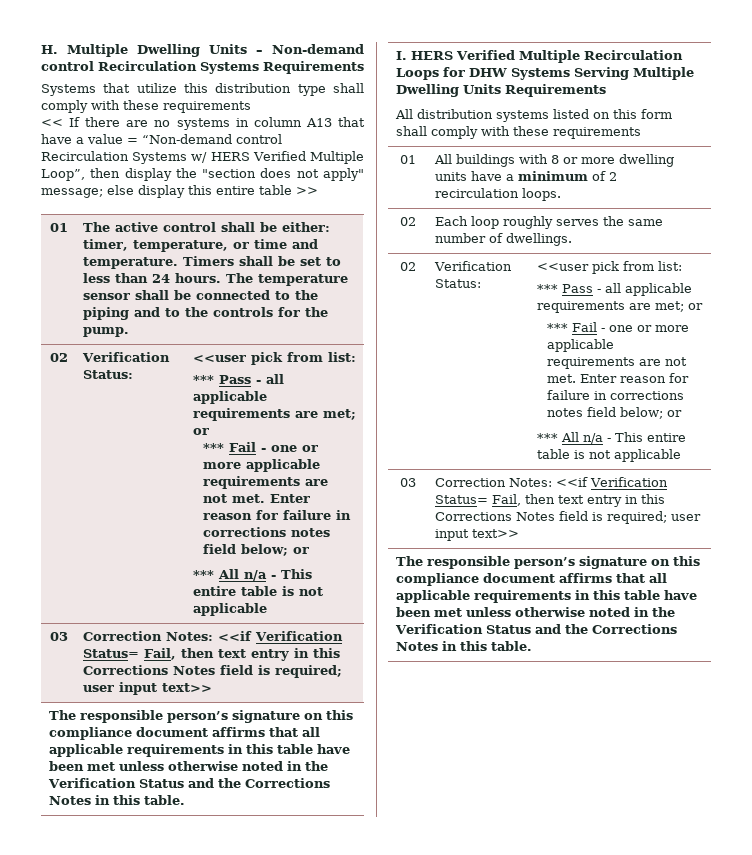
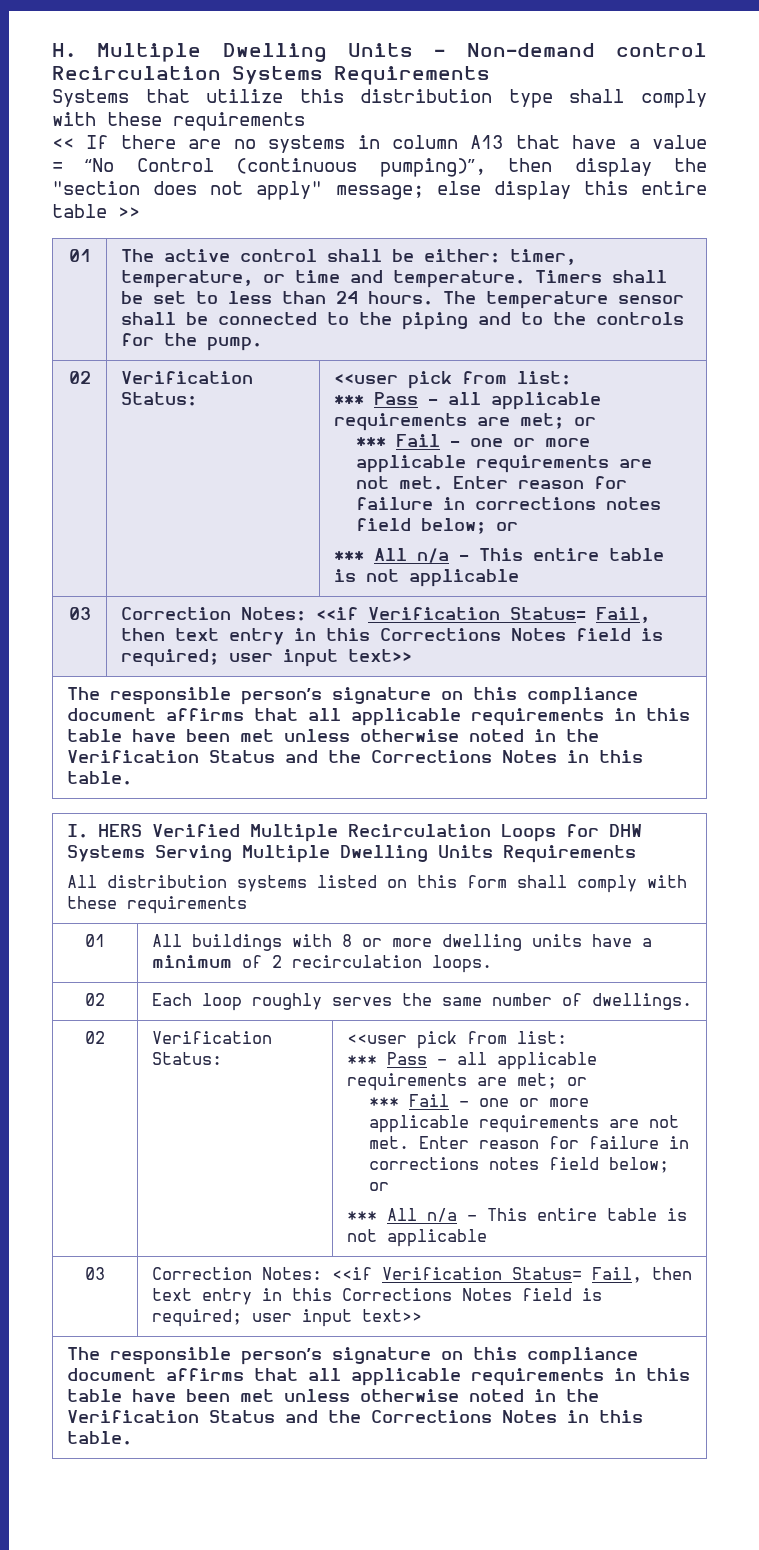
[142,134,282,144] [41,151,364,164] [41,169,85,181] “Non-demand control Recirculation Systems w/ HERS Verified Multiple Loop”, -> [85,158,486,177] “No Control (continuous pumping)”,

